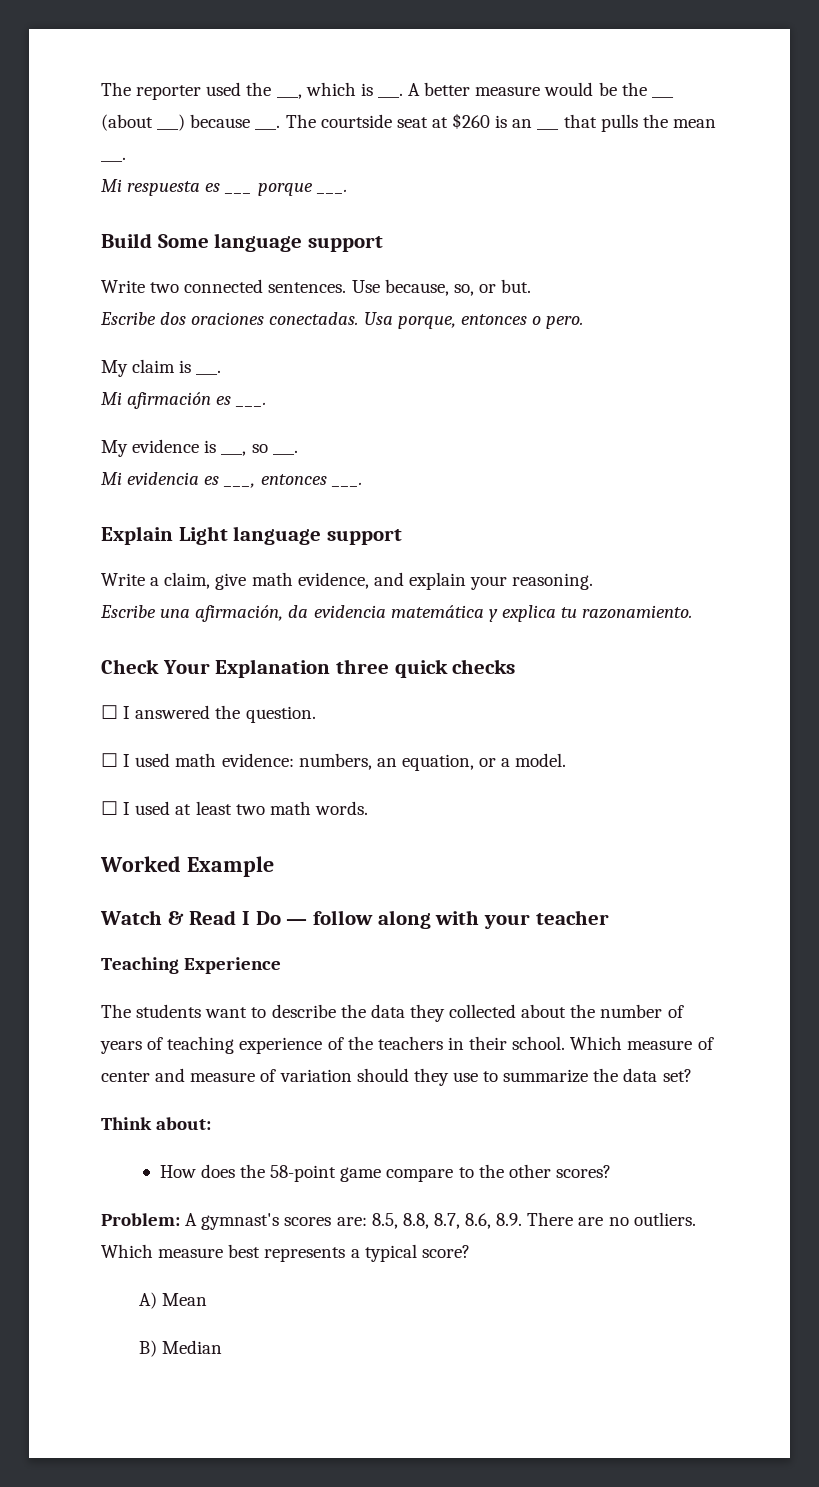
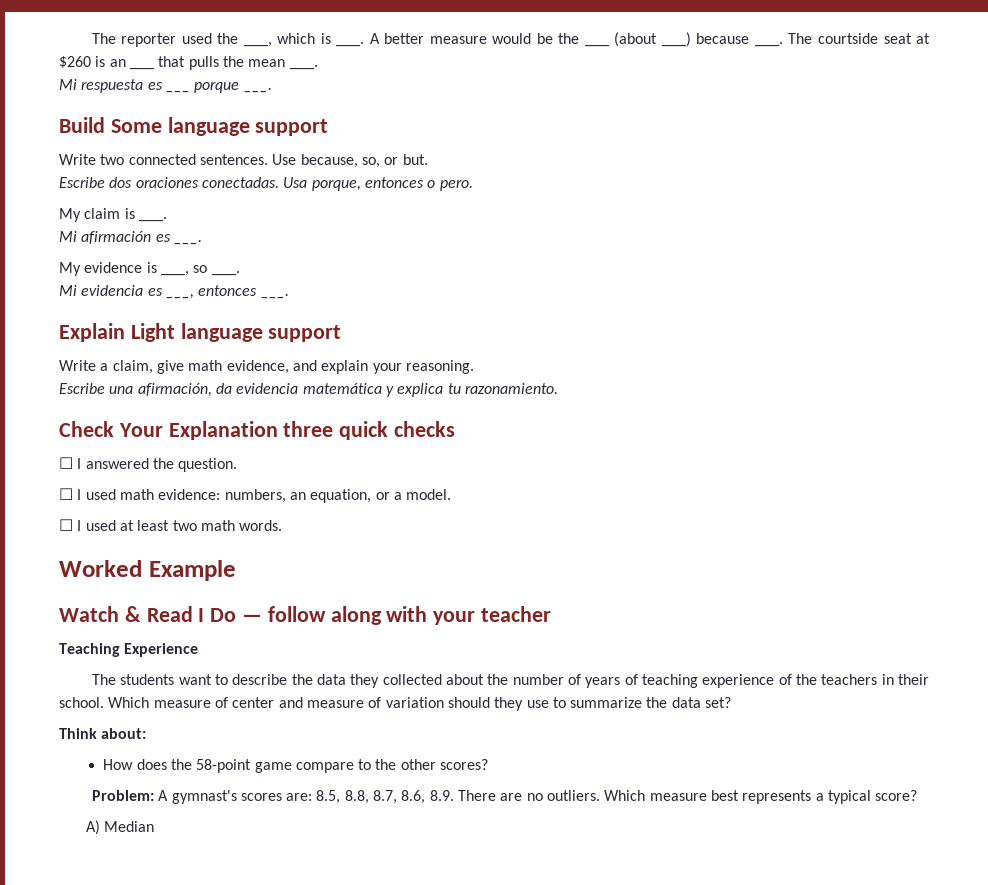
[162,1293,208,1306] [138,1340,157,1357] Mean // B) -> (100, 827) none

